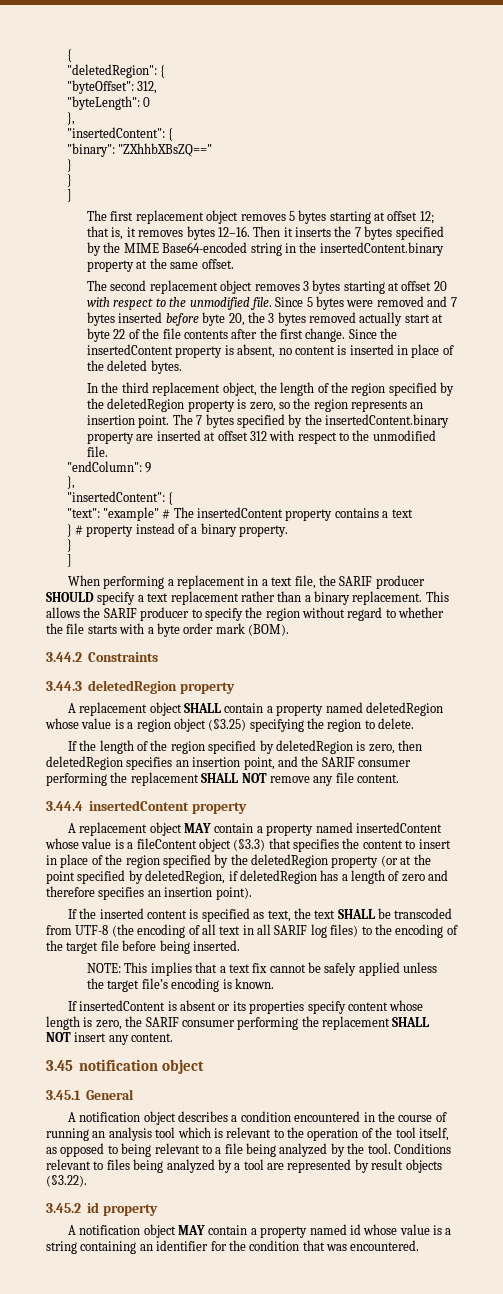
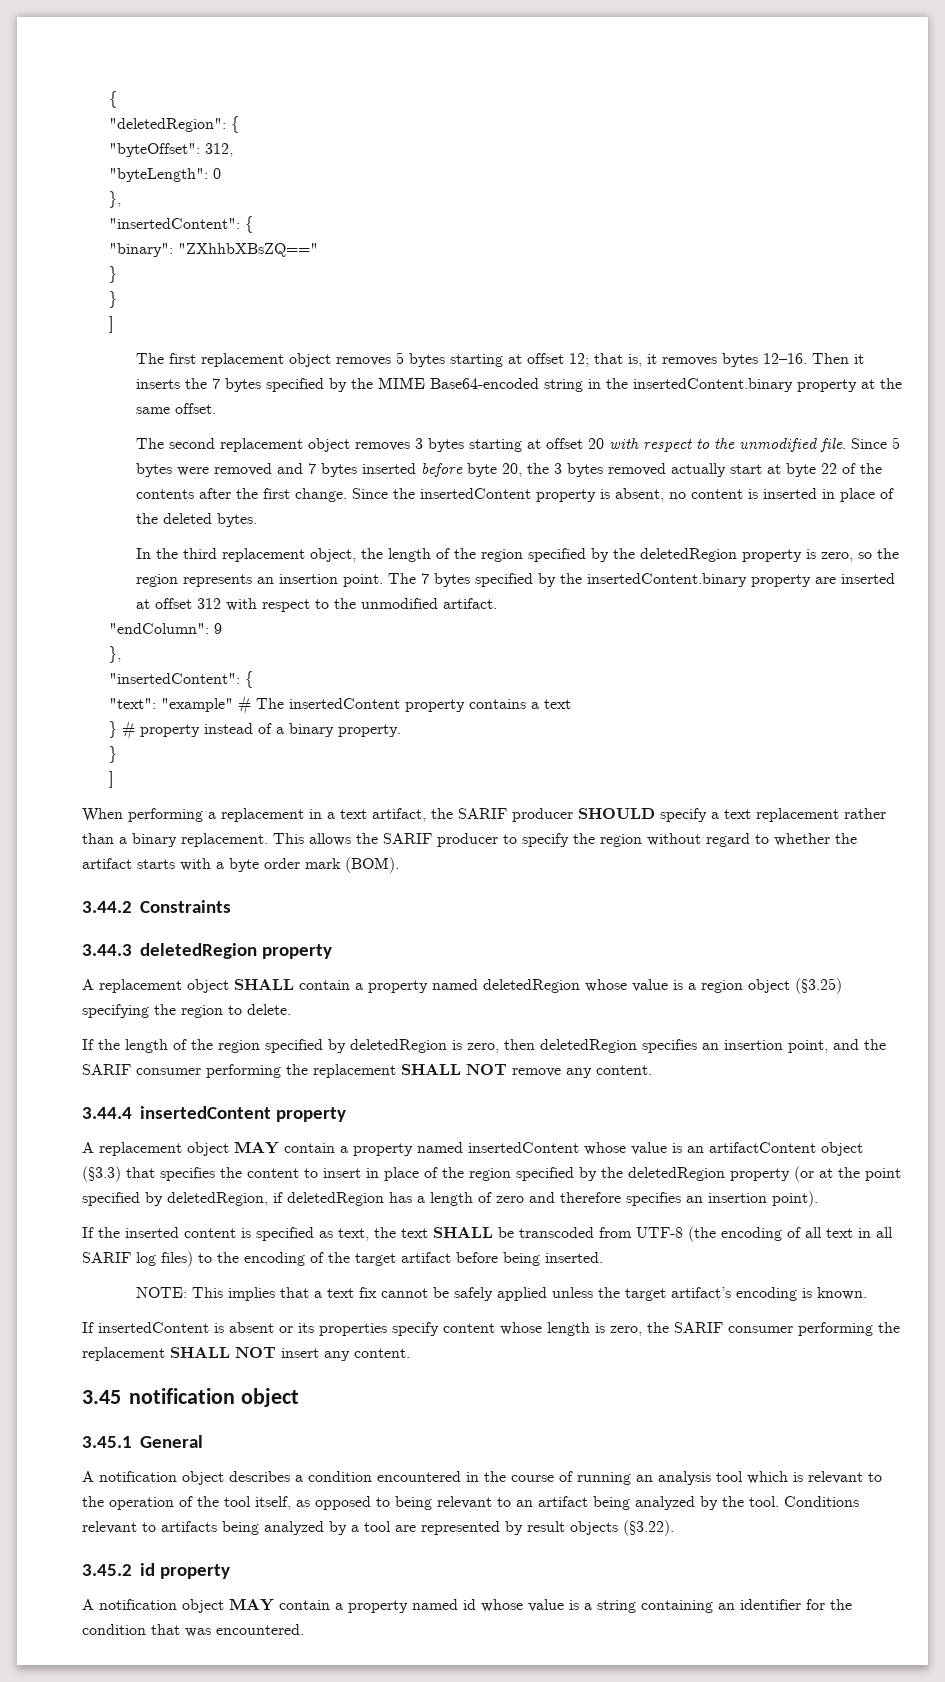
[162,328,181,339] file -> (883, 468) none
[87,446,109,457] file. -> [443,598,498,609] artifact.
[294,575,316,589] file, -> [372,808,426,822] artifact,
[66,623,85,634] file -> [82,858,132,869] artifact
[335,772,354,783] file -> (592, 1073) none
[127,838,197,849] a fileContent -> [687,1142,816,1153] an artifactContent
[100,940,119,951] file -> [401,1252,451,1263] artifact
[141,978,168,989] file’s -> [671,1287,732,1298] artifact’s
[215,1143,243,1154] a file -> [516,1496,588,1507] an artifact
[106,1159,130,1170] files -> [161,1521,217,1532] artifacts

